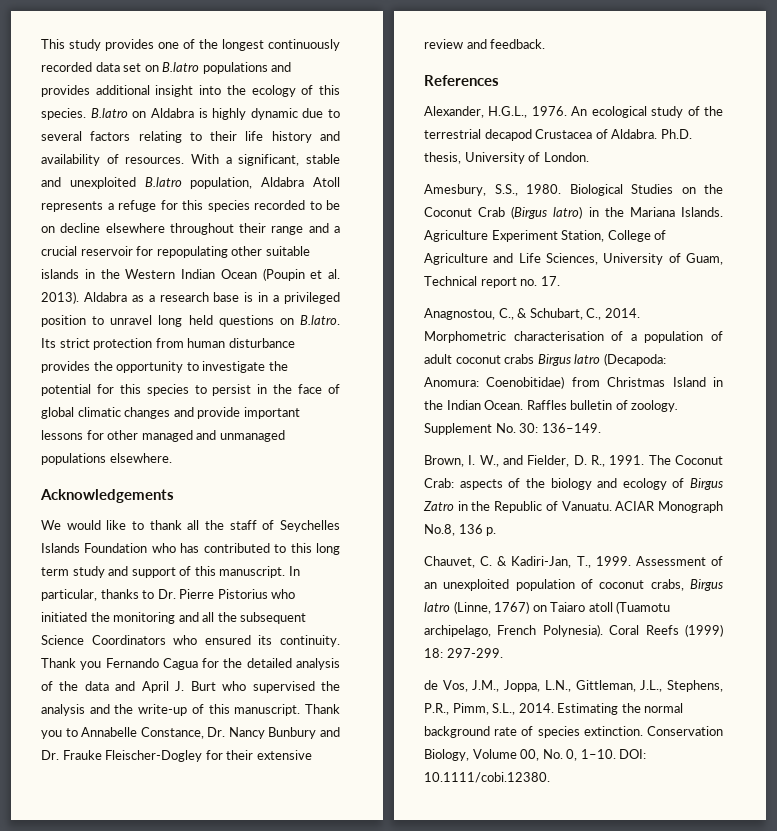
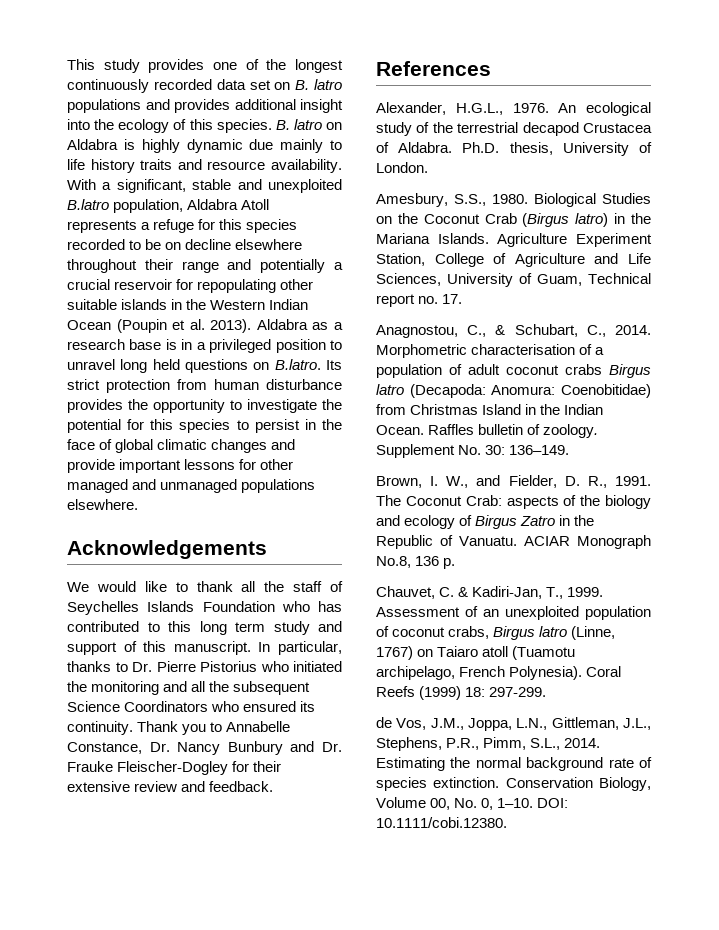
[162,62,200,72] B.latro -> [295,79,342,90] B. latro
[90,108,128,118] B.latro -> [275,119,322,130] B. latro
[328,109,340,118] [41,131,340,143] [41,154,185,166] to several factors relating to their life history and availability of resources. -> [280,139,342,153] [67,159,342,173] mainly to life history traits and resource availability.
(329, 228) none -> [260,259,326,273] potentially
[105,658,340,670] [41,681,340,693] [41,704,341,716] [41,730,62,739] Fernando Cagua for the detailed analysis of the data and April J. Burt who supervised the analysis and the write-up of this manuscript. Thank you -> (207, 729) none

